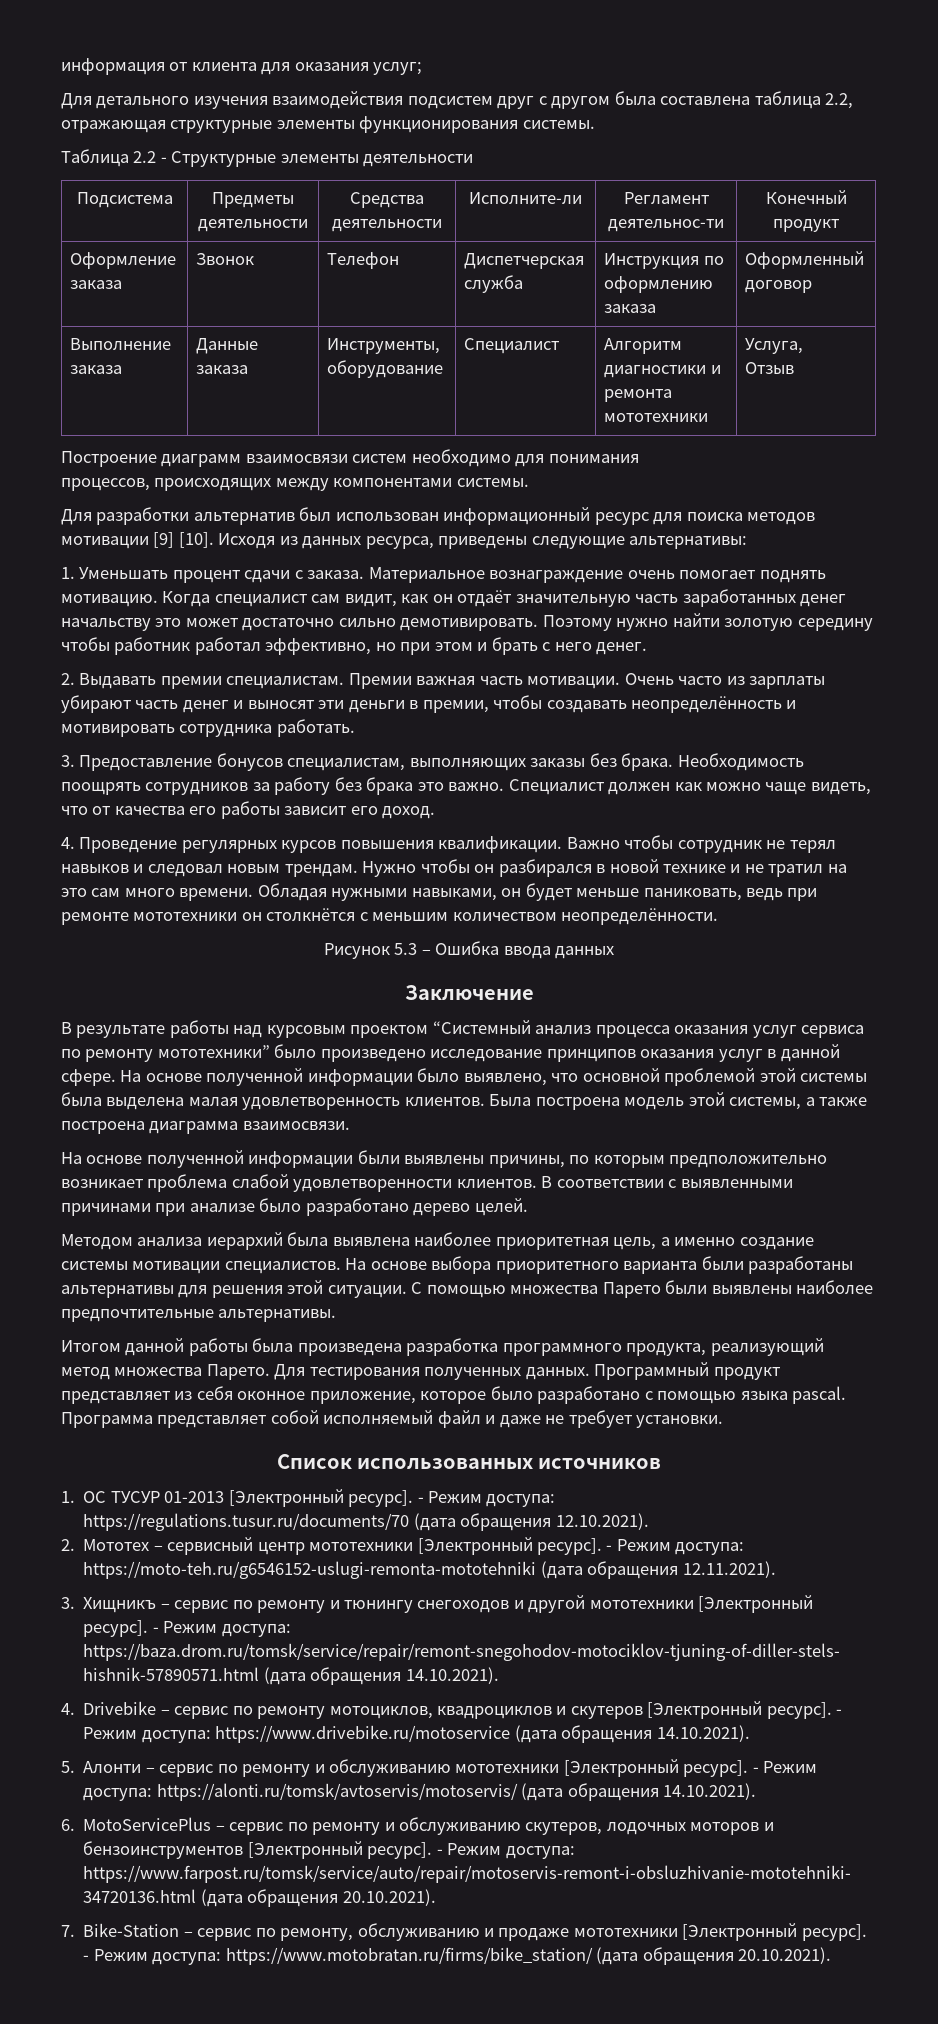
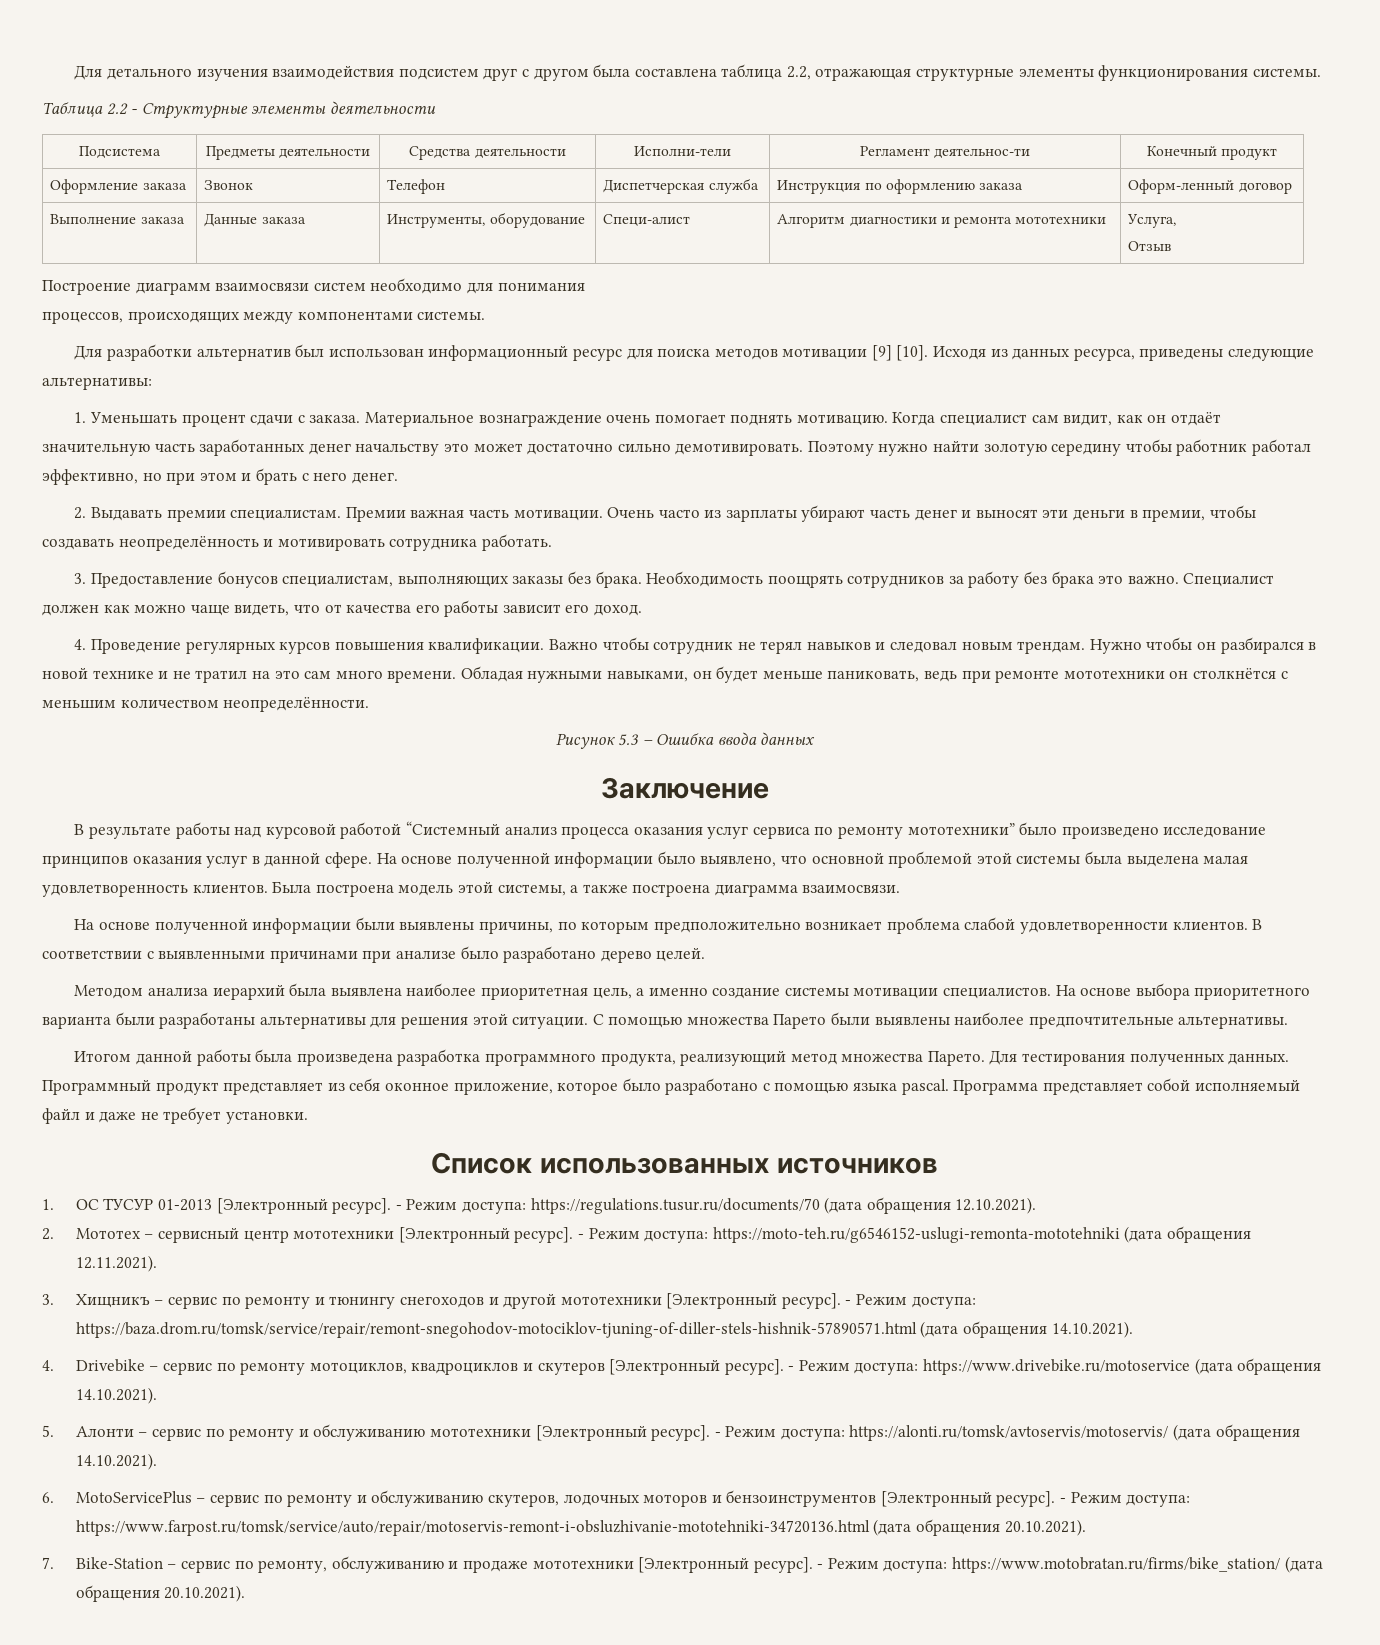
[61,58,423,75] информация от клиента для оказания услуг; // -> (74, 72) none
[469,192,582,204] Исполните-ли -> [634,146,731,156] Исполни-тели
[745,251,865,269] Оформленный -> [1128,179,1235,194] Оформ-ленный
[464,338,560,354] Специалист -> [603,214,691,227] Специ-алист
[266,1025,429,1038] курсовым проектом -> [265,822,402,839] курсовой работой

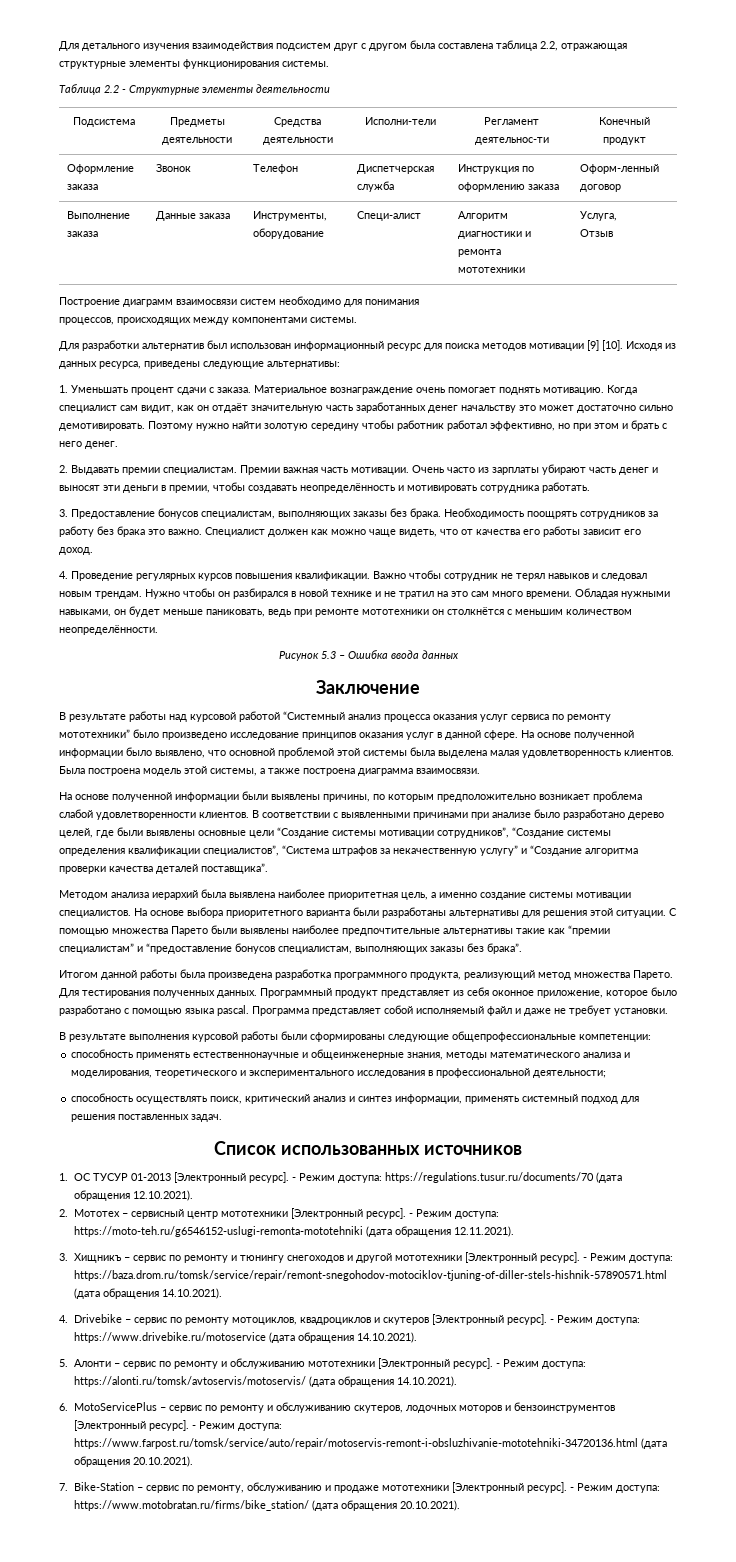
[656,947,706,962] целей. -> [59,827,611,838] [59,845,638,856] [59,863,268,874] целей, где были выявлены основные цели “Создание системы мотивации сотрудников”, “Создание системы определения квалификации специалистов”, “Cистема штрафов за некачественную услугу” и “Создание алгоритма проверки качества деталей поставщика”.
[1178,1016,1289,1029] альтернативы. -> [443,925,610,936] [59,943,522,954] альтернативы такие как “премии специалистам” и “предоставление бонусов специалистам, выполняющих заказы без брака”.
(308, 1117) none -> [59,1031,651,1042] [71,1049,631,1060] [71,1068,607,1078] [71,1093,640,1104] [71,1114,223,1122] // В результате выполнения курсовой работы были сформированы следующие общепрофессиональные компетенции: // способность применять естественнонаучные и общеинженерные знания, методы математического анализа и моделирования, теоретического и экспериментального исследования в профессиональной деятельности; // способность осуществлять поиск, критический анализ и синтез информации, применять системный подход для решения поставленных задач.

